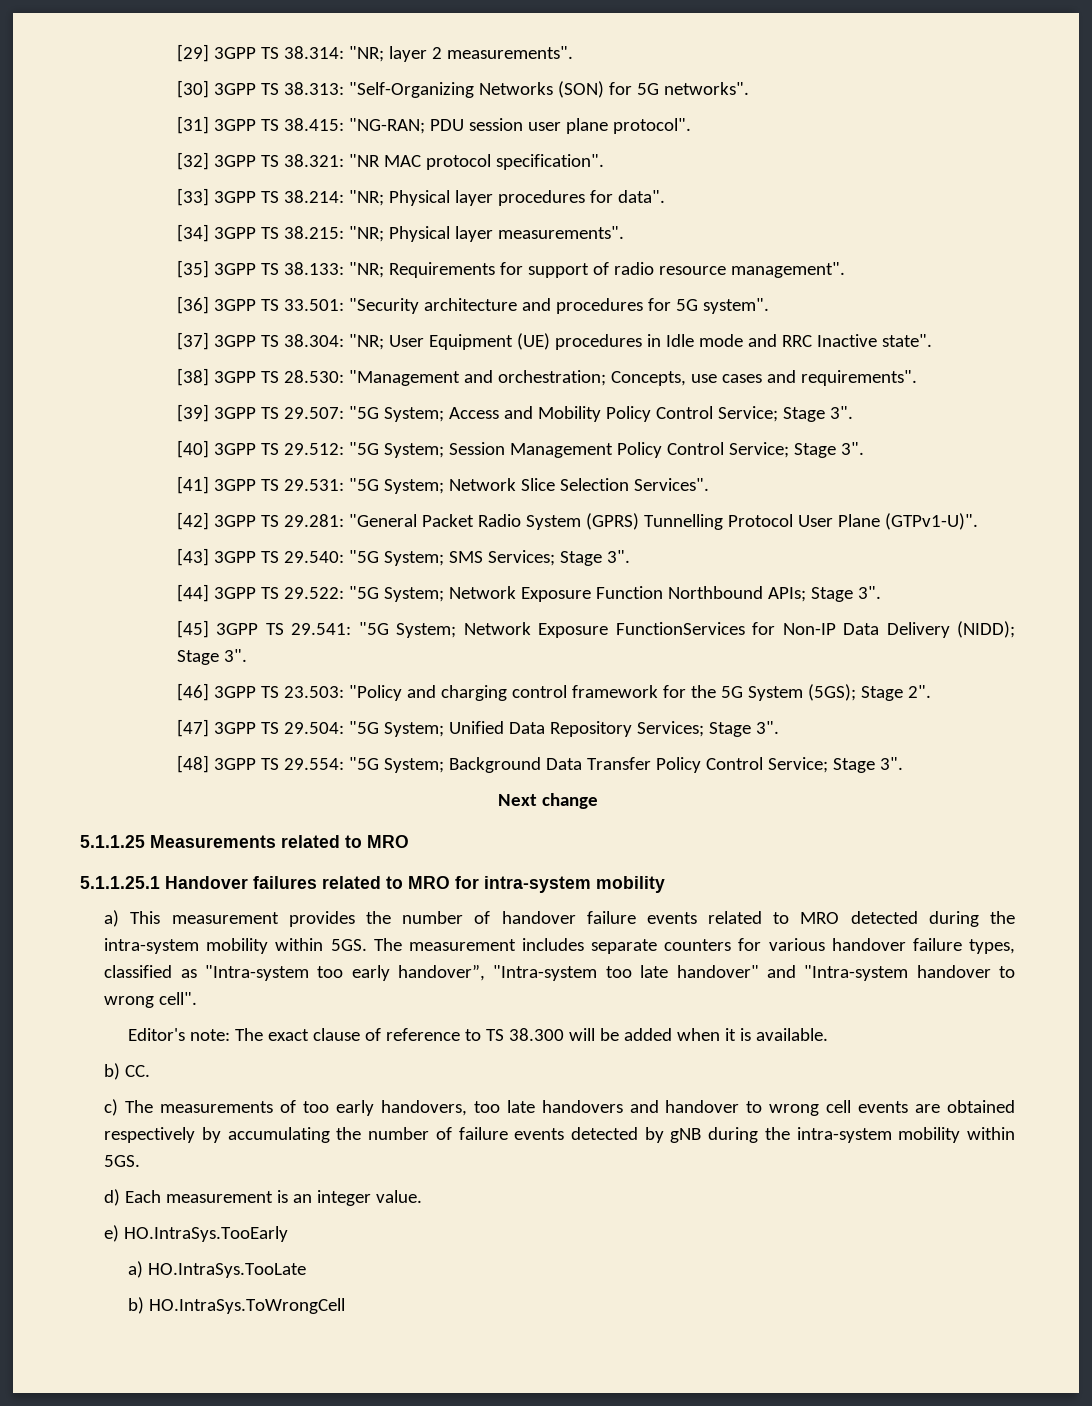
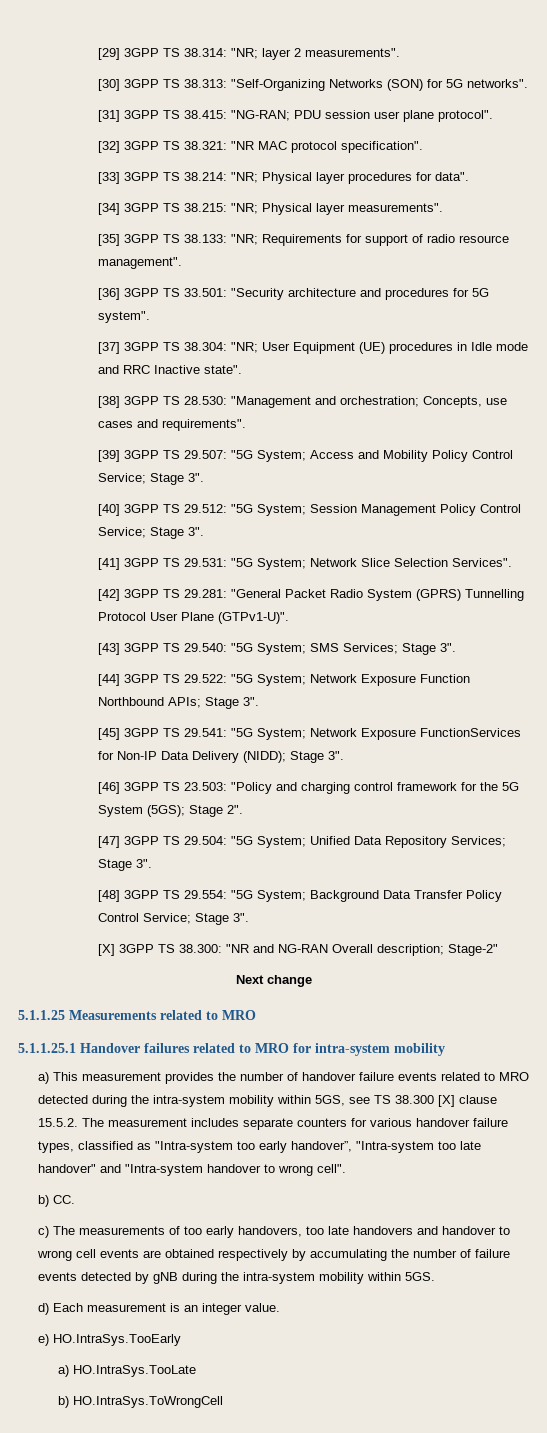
(903, 763) none -> [97,944,498,956] // [X] 3GPP TS 38.300: "NR and NG-RAN Overall description; Stage-2"
[330,939,367,951] 5GS. -> [314,1095,497,1107] [37,1118,78,1127] 5GS, see TS 38.300 [X] clause 15.5.2.
[128,1028,829,1041] // Editor's note: The exact clause of reference to TS 38.300 will be added when it is available. -> (346, 1168) none

